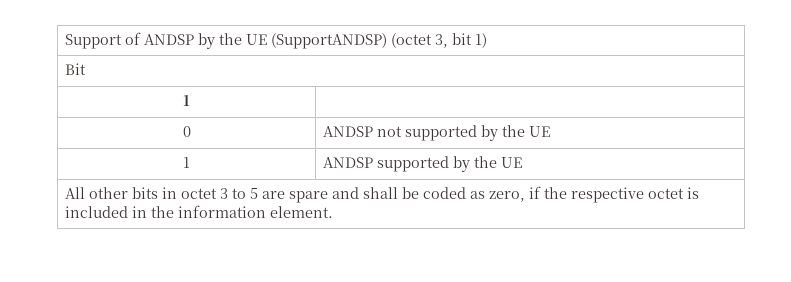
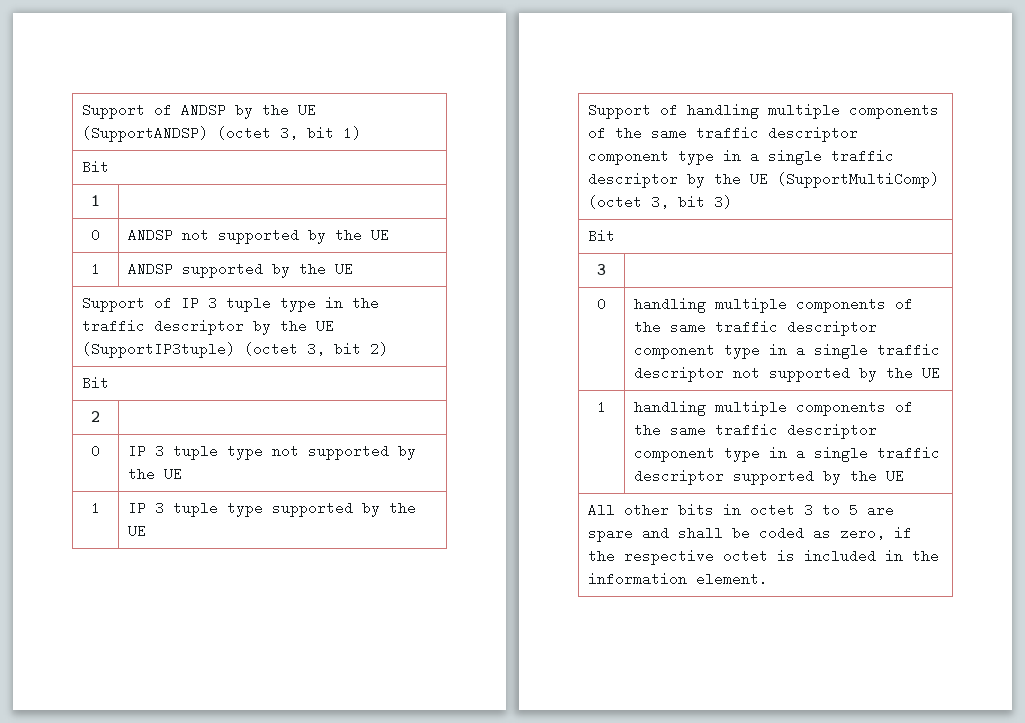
(523, 162) none -> [82,296,380,312] [82,319,335,335] [82,342,389,358] [82,376,110,390] [91,411,100,422] [91,444,100,458] [128,444,417,460] [128,467,183,481] [91,501,100,515] [128,501,417,517] [128,524,147,538] [588,103,940,119] [588,126,859,142] [588,149,895,165] [588,172,940,188] [588,195,733,209] [588,229,616,243] [597,264,606,275] [597,297,606,311] [634,297,914,313] [634,320,878,336] [634,343,941,359] [634,366,941,382] [597,400,606,414] [634,400,914,416] [634,423,878,439] [634,446,941,462] [634,469,905,485] // Support of IP 3 tuple type in the traffic descriptor by the UE (SupportIP3tuple) (octet 3, bit 2) // Bit // 2 | // 0 | IP 3 tuple type not supported by the UE // 1 | IP 3 tuple type supported by the UE // Support of handling multiple components of the same traffic descriptor component type in a single traffic descriptor by the UE (SupportMultiComp) (octet 3, bit 3) // Bit // 3 | // 0 | handling multiple components of the same traffic descriptor component type in a single traffic descriptor not supported by the UE // 1 | handling multiple components of the same traffic descriptor component type in a single traffic descriptor supported by the UE

